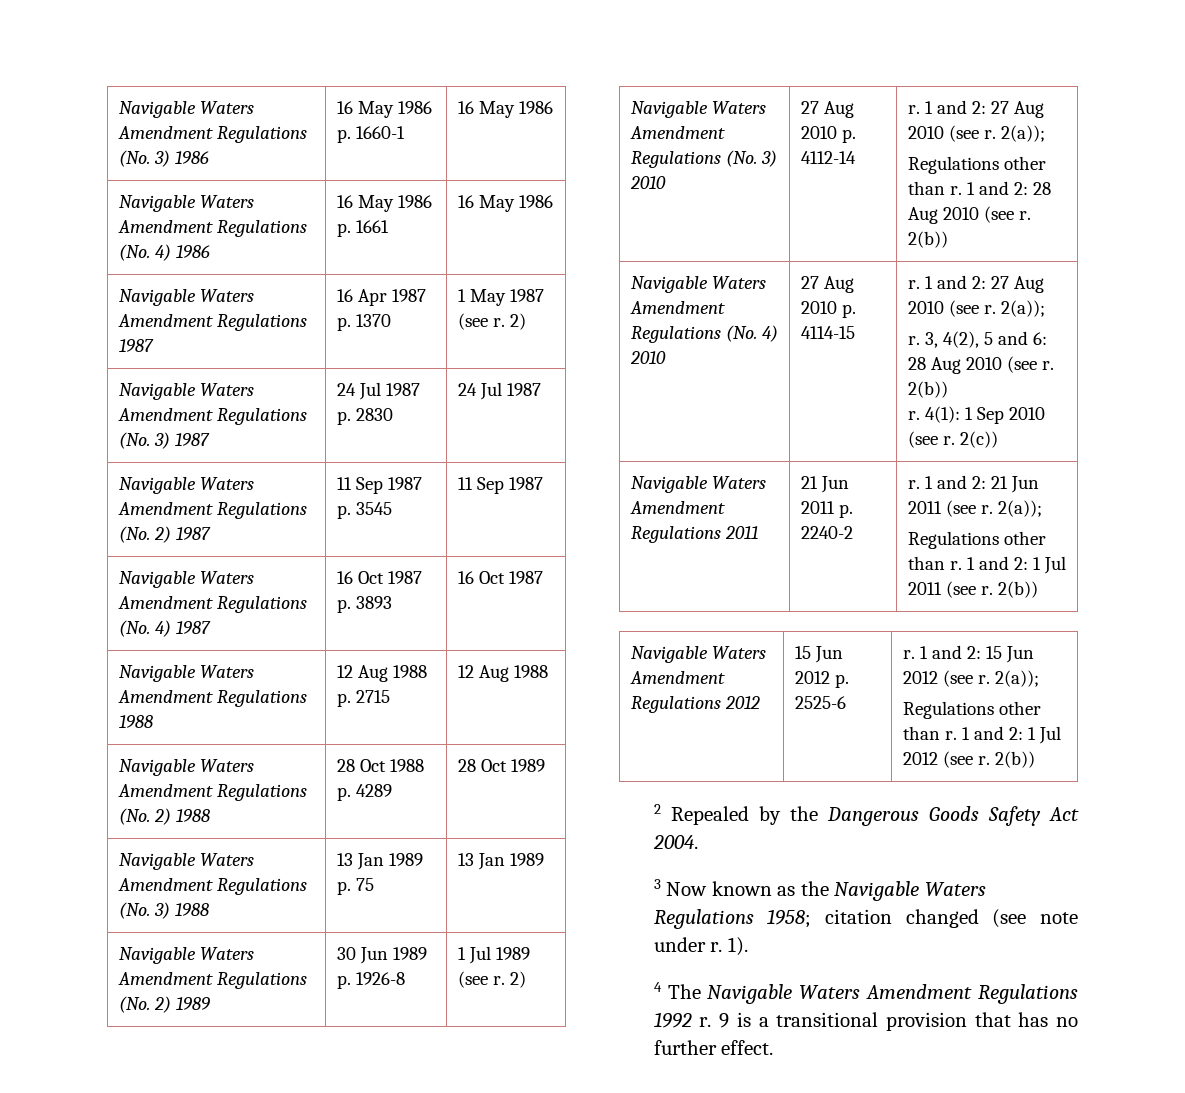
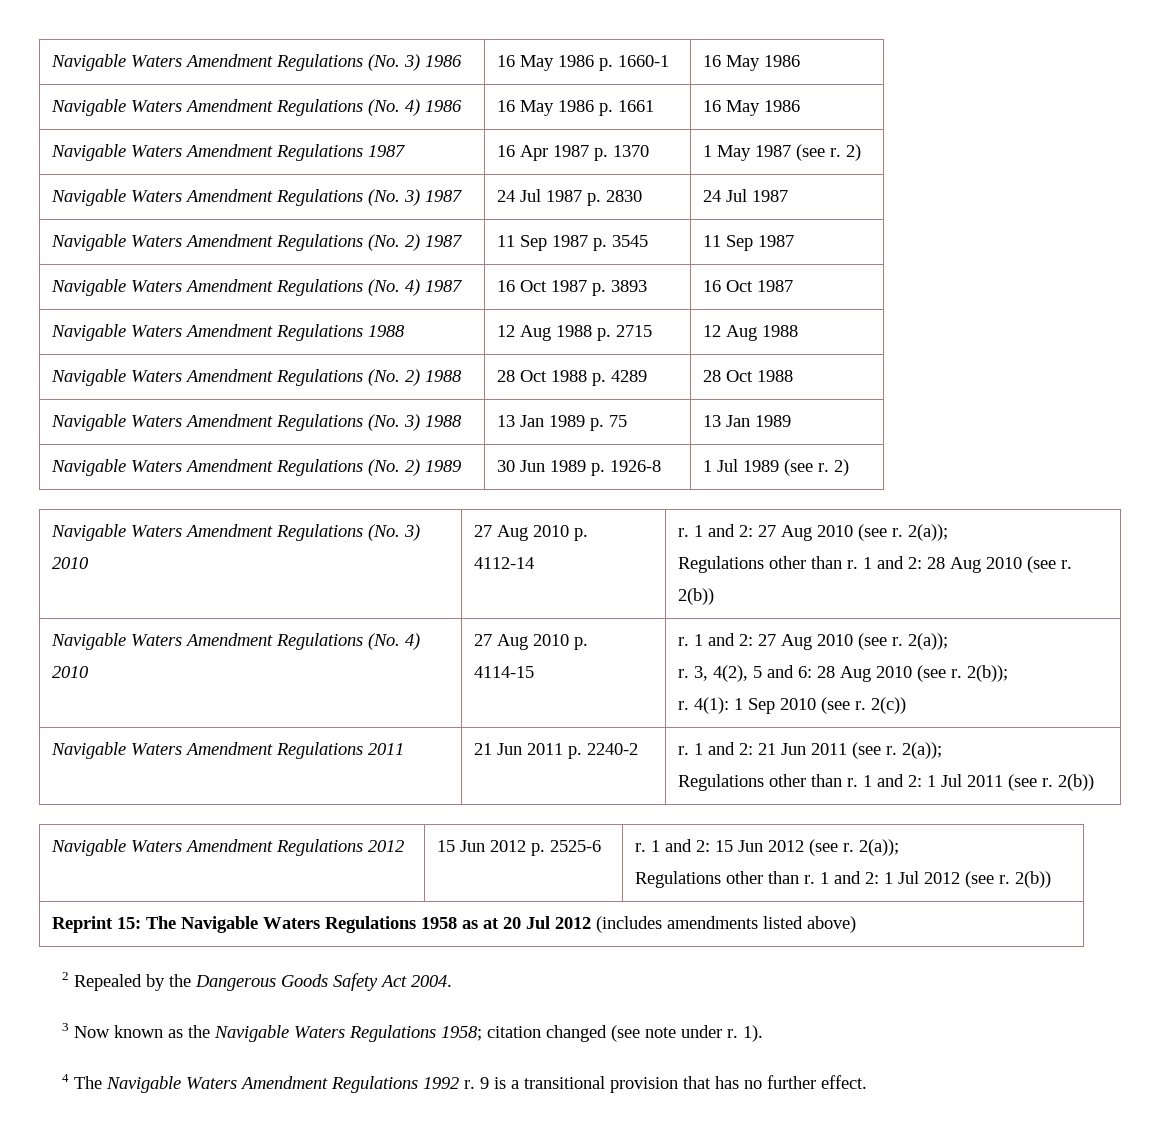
[510,759,545,772] 1989 -> [757,370,794,382] 1988
[907,381,948,398] 2(b)) -> [967,665,1009,682] 2(b));
(1035, 759) none -> [52,916,857,933] // Reprint 15: The Navigable Waters Regulations 1958 as at 20 Jul 2012 (includes amendments listed above)

